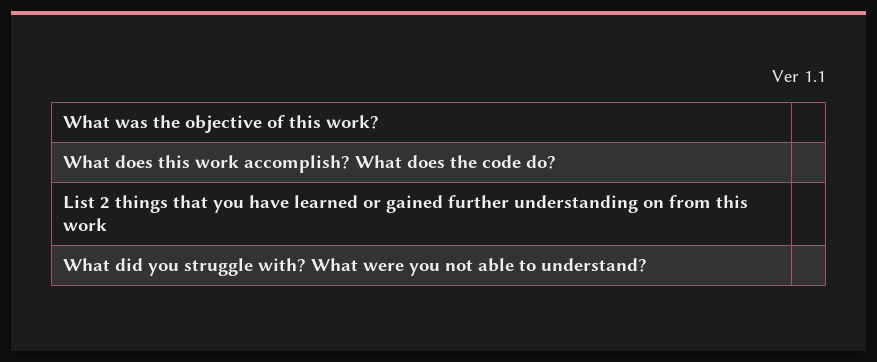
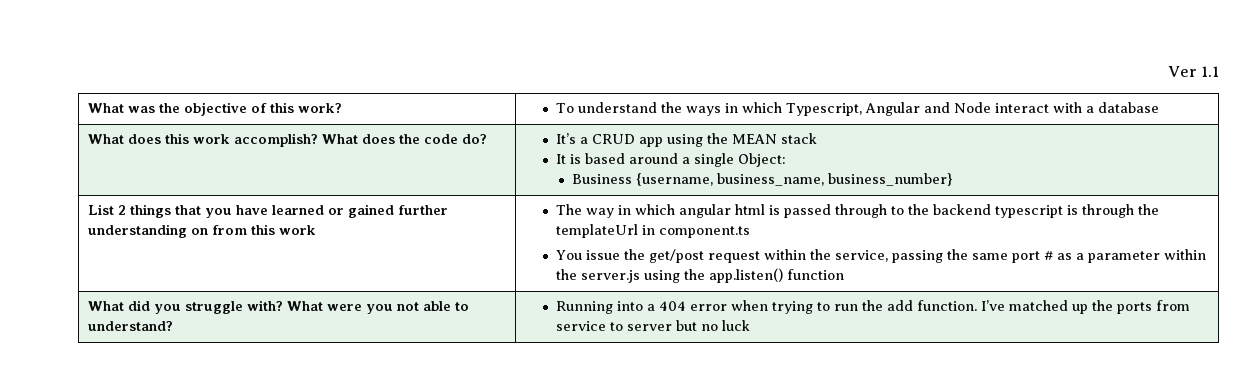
(380, 122) none -> [556,102,1160,116] To understand the ways in which Typescript, Angular and Node interact with a database
(557, 162) none -> [556,133,818,147] [556,153,787,167] [571,173,953,186] It’s a CRUD app using the MEAN stack // It is based around a single Object: // Business {username, business_name, business_number}
(108, 224) none -> [556,204,1160,218] [556,224,751,238] [556,249,1207,263] [556,268,845,283] The way in which angular html is passed through to the backend typescript is through the templateUrl in component.ts // You issue the get/post request within the service, passing the same port # as a parameter within the server.js using the app.listen() function
(648, 265) none -> [556,300,1191,314] [556,320,751,331] Running into a 404 error when trying to run the add function. I’ve matched up the ports from service to server but no luck

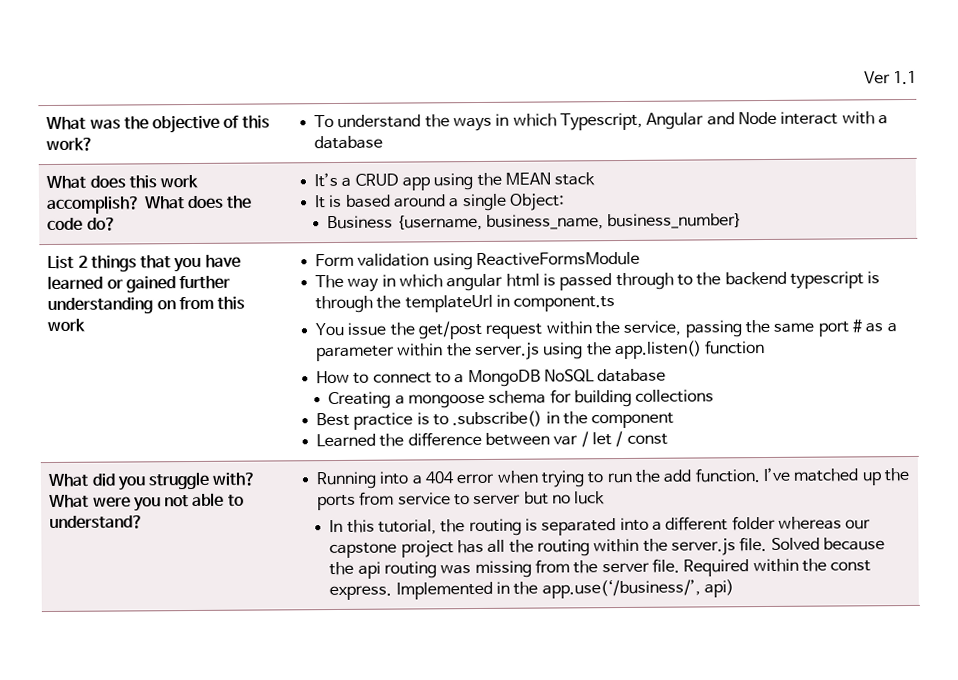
(316, 230) none -> [315,251,641,271] Form validation using ReactiveFormsModule //
(845, 274) none -> [316,368,667,388] [328,389,715,410] [316,410,675,430] [316,430,668,448] // How to connect to a MongoDB NoSQL database // Creating a mongoose schema for building collections // Best practice is to .subscribe() in the component // Learned the difference between var / let / const
(751, 325) none -> [329,515,872,537] [329,536,886,559] [329,558,872,579] [329,578,735,601] // In this tutorial, the routing is separated into a different folder whereas our capstone project has all the routing within the server.js file. Solved because the api routing was missing from the server file. Required within the const express. Implemented in the app.use(‘/business/’, api)

